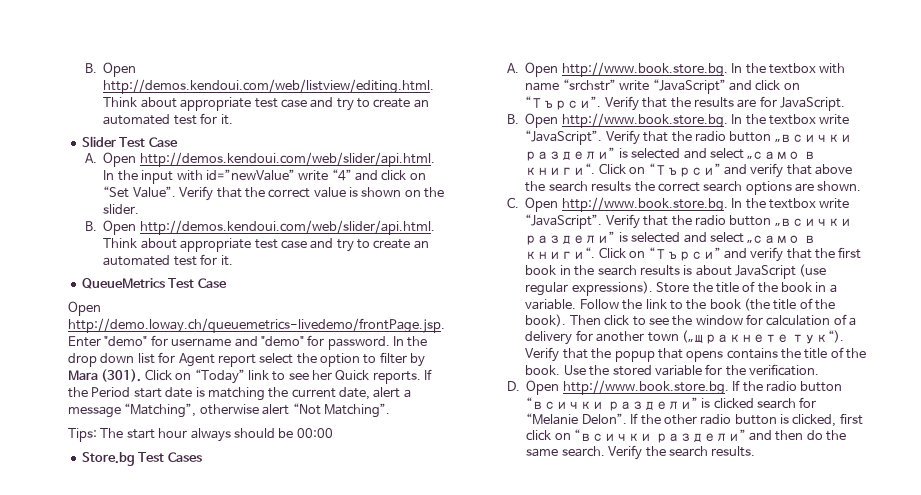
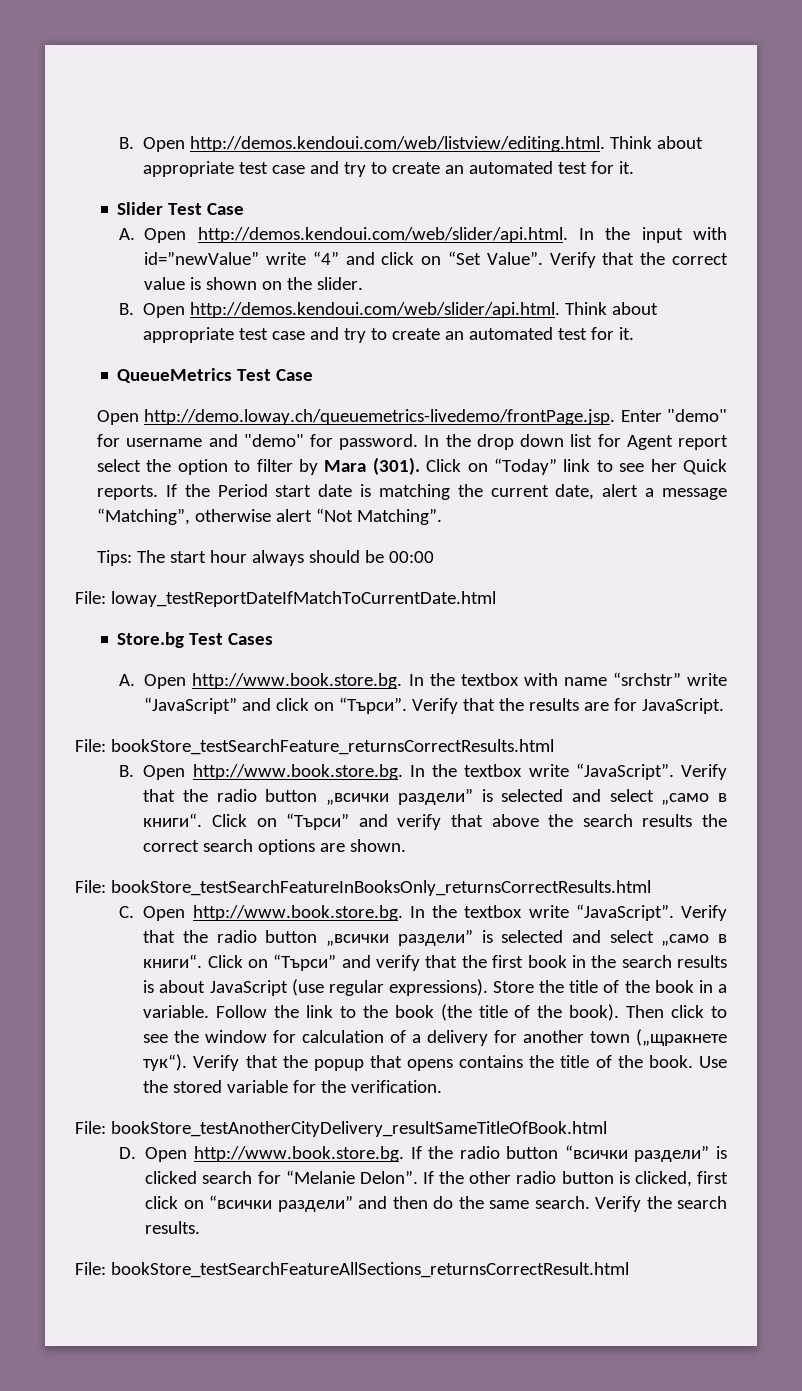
(333, 433) none -> [75,591,496,607] // File: loway_testReportDateIfMatchToCurrentDate.html
(846, 104) none -> [75,739,554,755] // File: bookStore_testSearchFeature_returnsCorrectResults.html
(862, 186) none -> [75,880,651,896] // File: bookStore_testSearchFeatureInBooksOnly_returnsCorrectResults.html
(820, 370) none -> [75,1121,607,1137] // File: bookStore_testAnotherCityDelivery_resultSameTitleOfBook.html
(756, 451) none -> [75,1262,629,1278] // File: bookStore_testSearchFeatureAllSections_returnsCorrectResult.html

